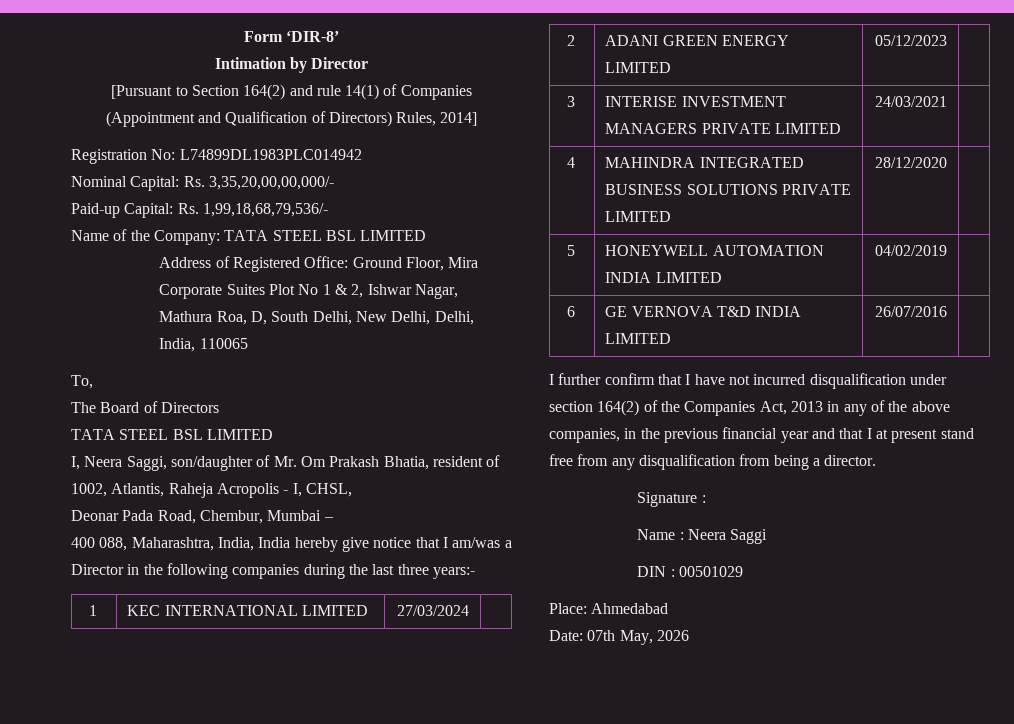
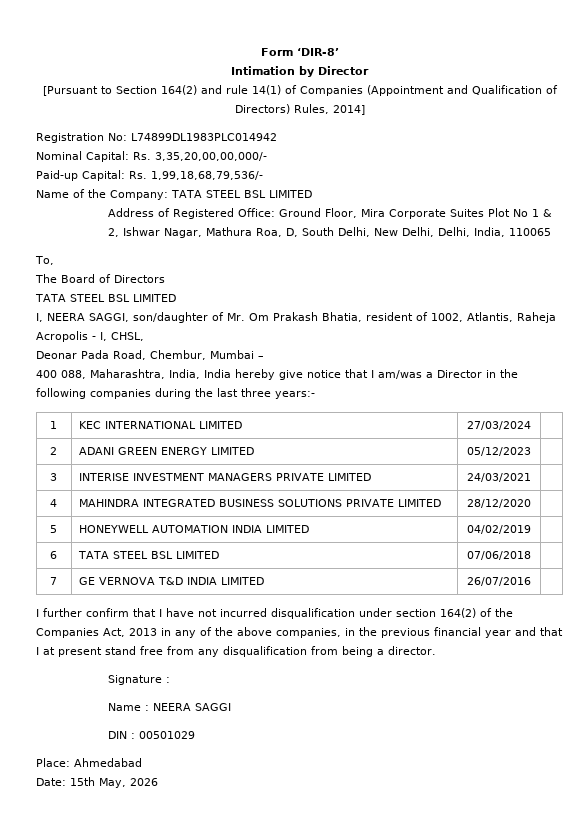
[84,456,167,471] Neera Saggi, -> [47,313,129,322] NEERA SAGGI,
(576, 311) none -> [77,551,219,559] [467,551,531,560] [49,577,57,585] | TATA STEEL BSL LIMITED | 07/06/2018 | // 7
[688,529,768,544] Neera Saggi -> [152,703,231,711] NEERA SAGGI
[587,630,616,641] 07th -> [70,777,95,786] 15th

